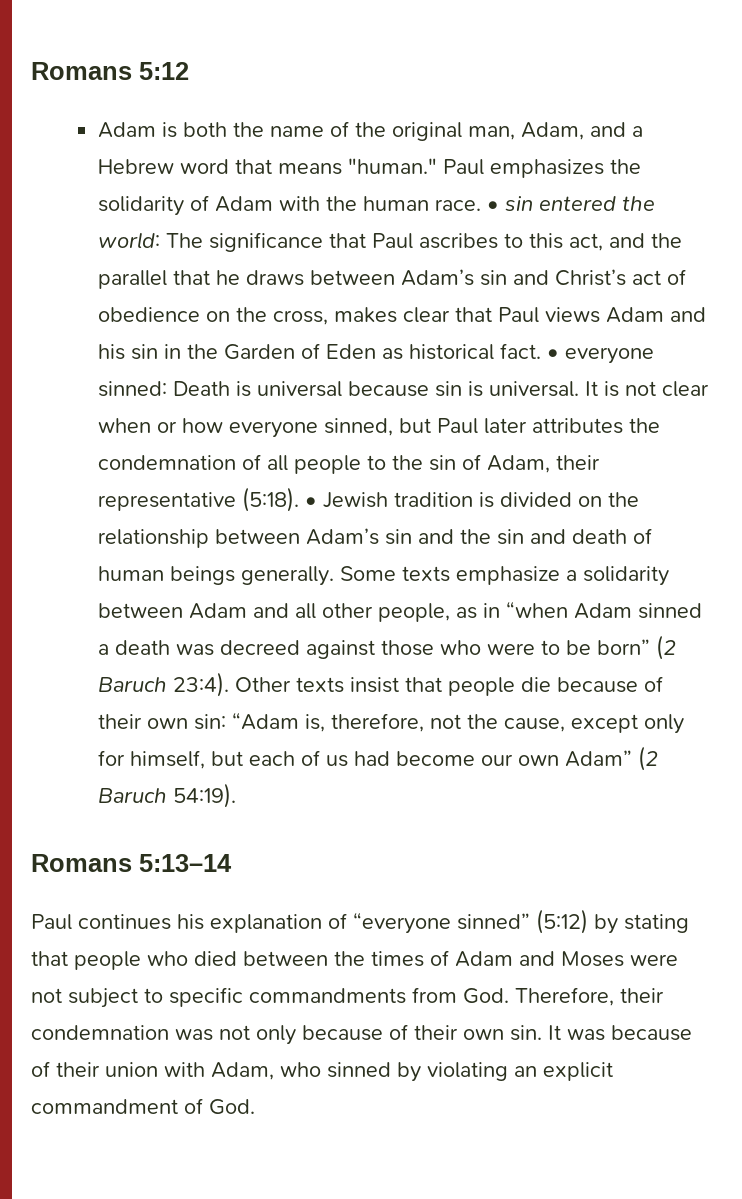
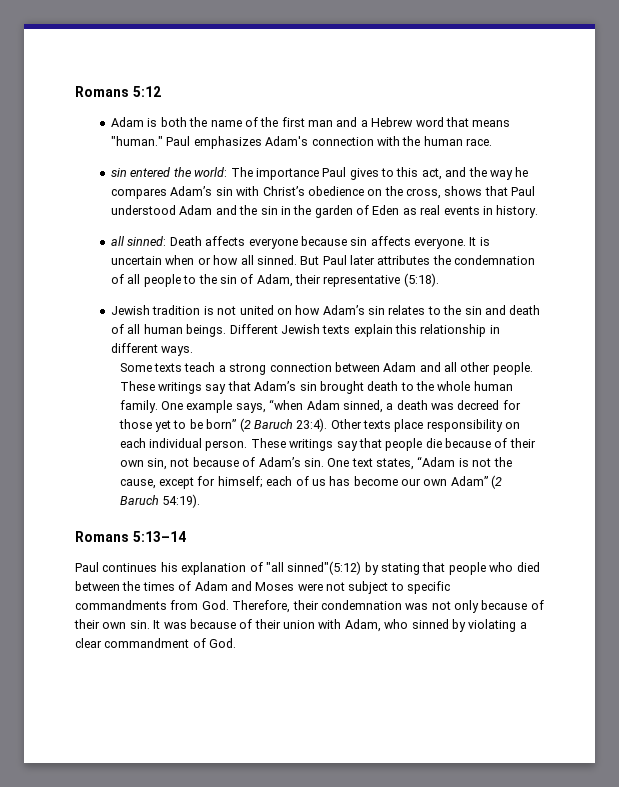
[392,122,585,141] original man, Adam, -> [281,117,334,127] first man
[610,159,642,174] [98,195,274,216] the solidarity of Adam -> [265,136,374,146] Adam's connection
[487,201,500,211] • -> (493, 142) //
[209,232,499,252] significance that Paul ascribes -> [255,167,379,180] importance Paul gives
[98,269,687,289] parallel that he draws between Adam’s sin and Christ’s act of -> [489,167,529,180] [111,186,305,199] way he compares Adam’s sin with Christ’s
[334,307,707,323] [98,344,126,360] makes clear that Paul views Adam and his -> [444,186,536,196] [111,205,258,215] shows that Paul understood Adam and the
[224,344,296,360] Garden -> [314,205,353,218] garden
[409,343,655,364] [98,381,710,397] [98,418,432,438] historical fact. • everyone sinned: Death is universal because sin is universal. It is not clear when or how everyone sinned, but -> [420,205,539,218] [111,236,490,249] [111,255,320,265] real events in history. // all sinned: Death affects everyone because sin affects everyone. It is uncertain when or how all sinned. But
[305,497,318,507] • -> (439, 280) //
[500,492,640,507] [98,528,455,548] divided on the relationship between Adam’s sin and -> [217,305,441,315] not united on how Adam’s sin relates to
[98,566,670,586] human beings generally. Some texts emphasize a solidarity -> [127,324,500,337] [111,343,194,356] [119,362,332,375] all human beings. Different Jewish texts explain this relationship in different ways. // Some texts teach a strong connection
[378,603,501,622] people, as in -> [492,362,533,375] [119,381,513,394] [119,400,266,413] people. These writings say that Adam’s sin brought death to the whole human family. One example says,
[638,603,703,619] sinned -> [342,400,383,413] sinned,
[306,640,536,659] against those who were -> [502,400,521,410] [118,419,172,432] for those yet
[350,677,400,693] insist -> [394,419,521,432] [119,438,358,451] place responsibility on each individual person. These writings say
[194,712,685,734] [98,750,244,769] sin: “Adam is, therefore, not the cause, except only for himself, but -> [147,456,512,470] [119,476,263,489] sin, not because of Adam’s sin. One text states, “Adam is not the cause, except for himself;
[354,751,391,766] had -> [329,476,351,486] has
[353,909,588,934] “everyone sinned” (5:12) -> [265,561,362,575] "all sinned"(5:12)
[514,1062,613,1081] an explicit -> [519,622,527,629] [75,638,102,648] a clear

